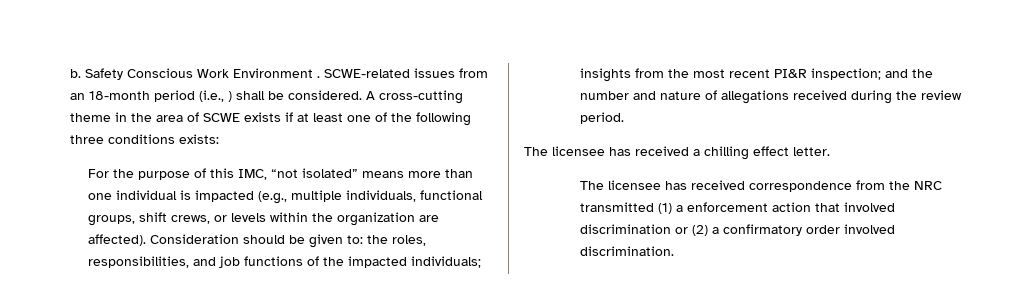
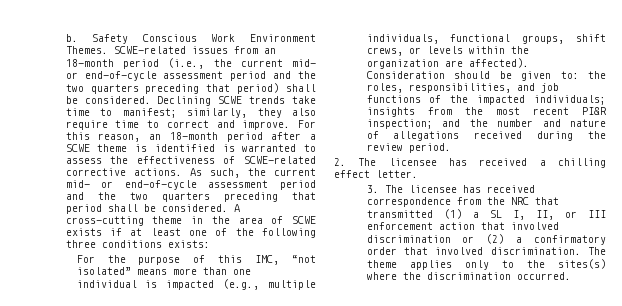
[316,76,320,78] . -> [65,46,108,54] Themes.
[227,91,232,102] ) -> [213,59,316,67] [65,71,316,81] [65,83,316,94] [65,96,316,106] [65,108,316,118] [65,120,316,130] [65,132,316,142] [65,144,316,152] [65,156,316,164] [65,168,316,178] [65,180,316,190] [65,192,316,202] [65,204,102,214] the current mid- or end-of-cycle assessment period and the two quarters preceding that period) shall be considered. Declining SCWE trends take time to manifest; similarly, they also require time to correct and improve. For this reason, an 18-month period after a SCWE theme is identified is warranted to assess the effectiveness of SCWE-related corrective actions. As such, the current mid- or end-of-cycle assessment period and the two quarters preceding that period
(625, 118) none -> [334,158,346,166] 2.
(830, 151) none -> [366,185,379,193] 3.
(943, 185) none -> [534,197,559,205] that
(684, 208) none -> [489,210,606,220] SL I, II, or III
(841, 229) none -> [403,247,428,255] that
(675, 251) none -> [588,247,606,255] [366,259,606,270] [366,272,571,280] The theme applies only to the sites(s) where the discrimination occurred.

